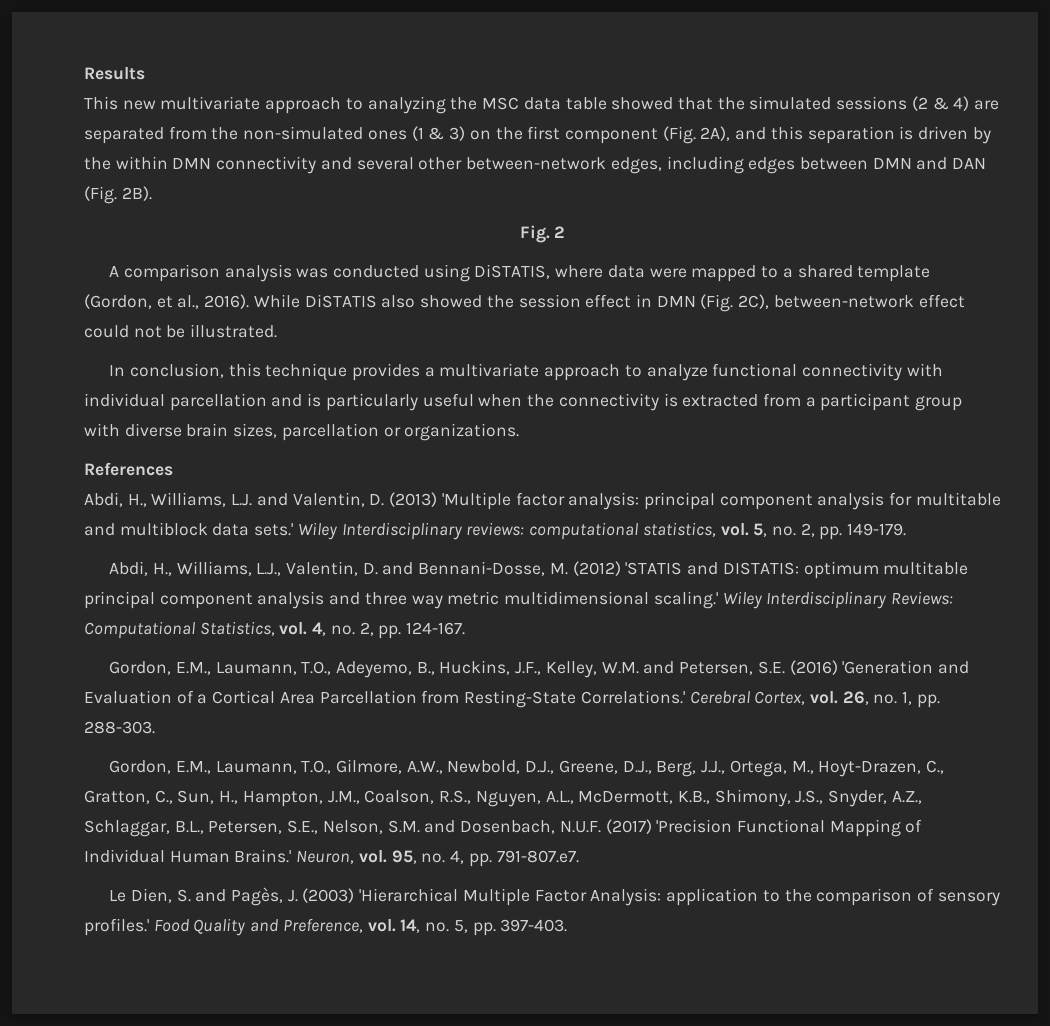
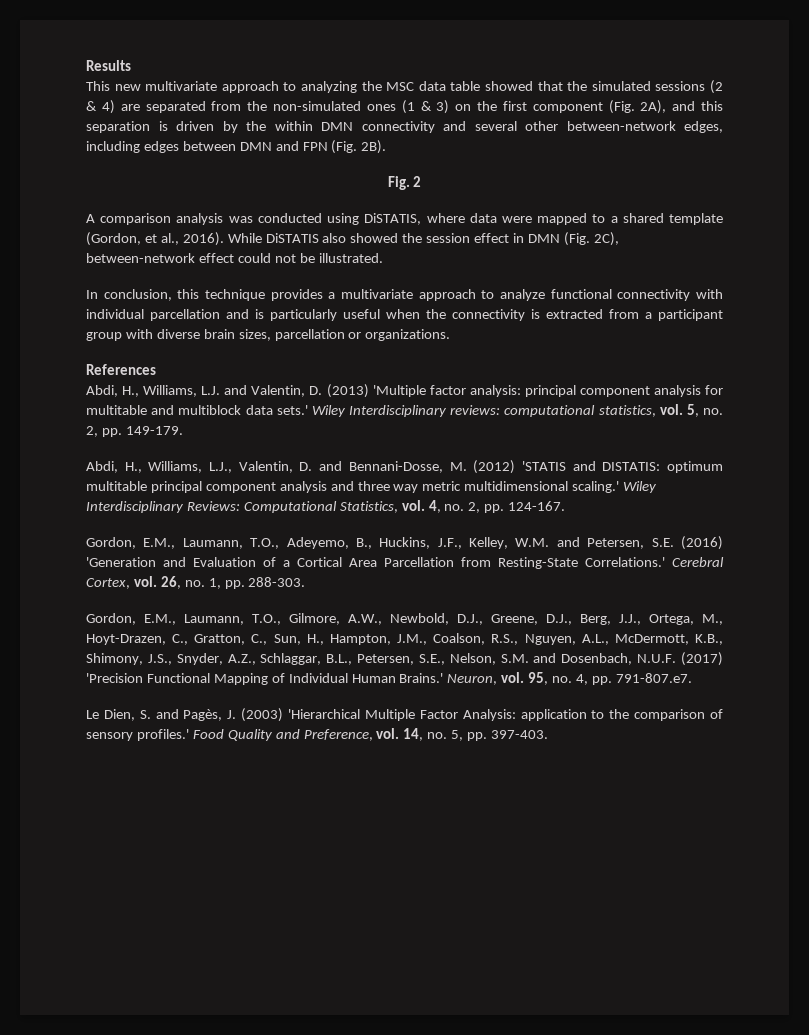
[952,158,987,169] DAN -> [302,142,328,151] FPN

